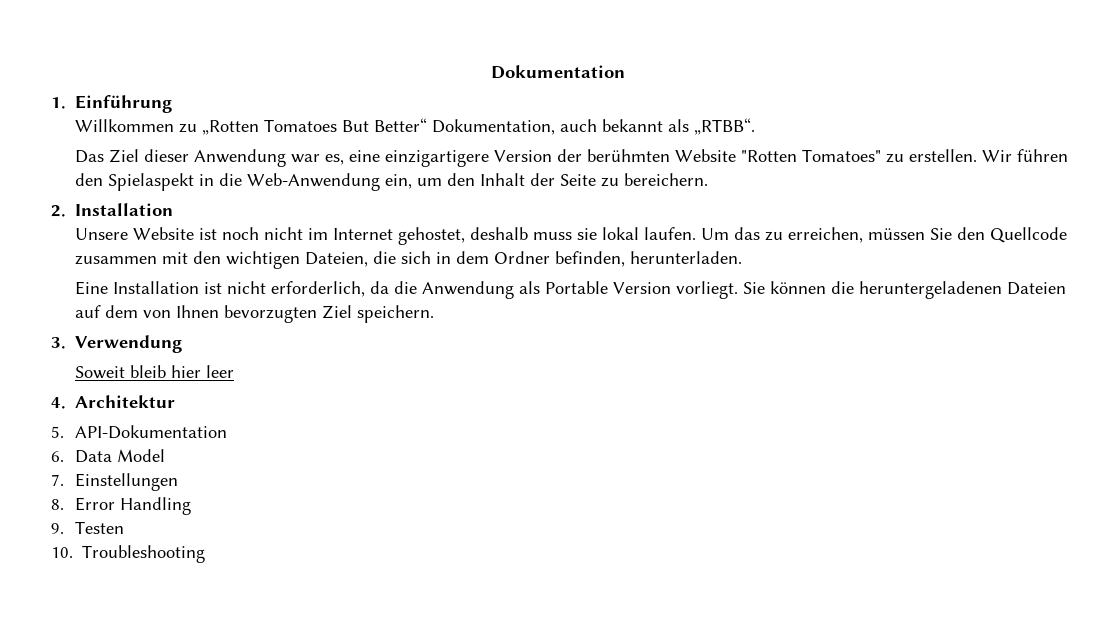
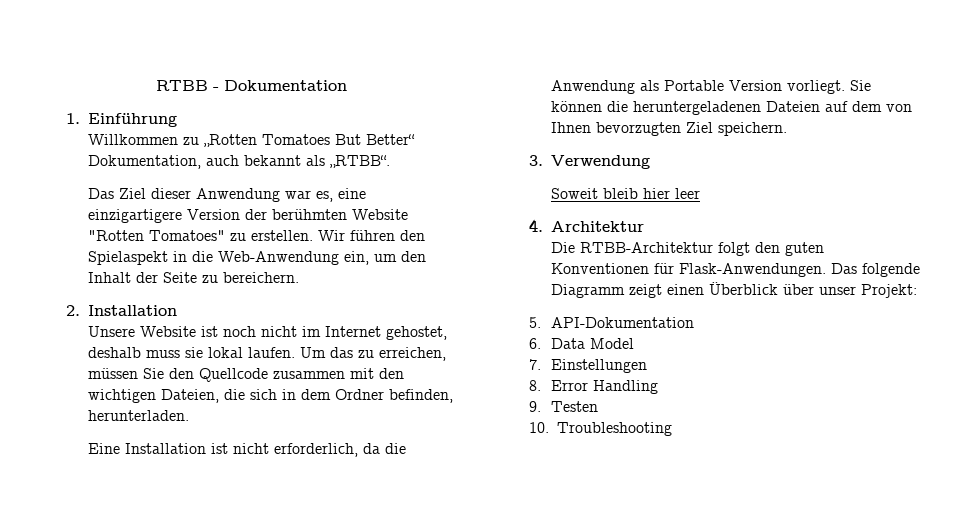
(491, 72) none -> [156,80,219,91] RTBB -
(176, 401) none -> [550,242,824,256] [550,263,920,277] [550,282,917,298] // Die RTBB-Architektur folgt den guten Konventionen für Flask-Anwendungen. Das folgende Diagramm zeigt einen Überblick über unser Projekt:

